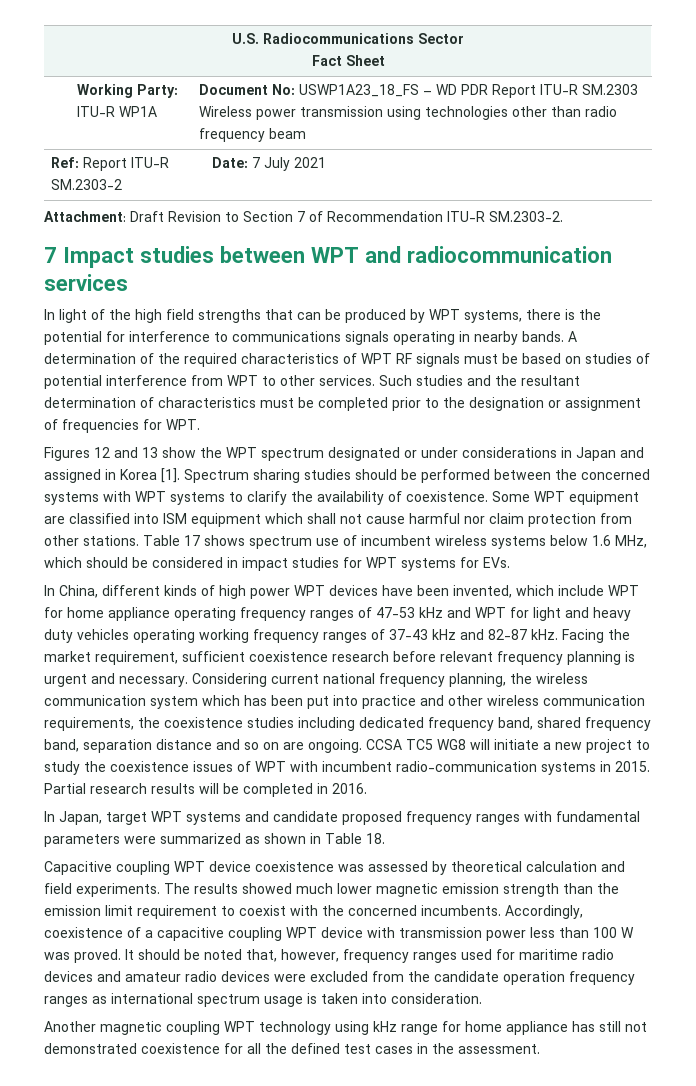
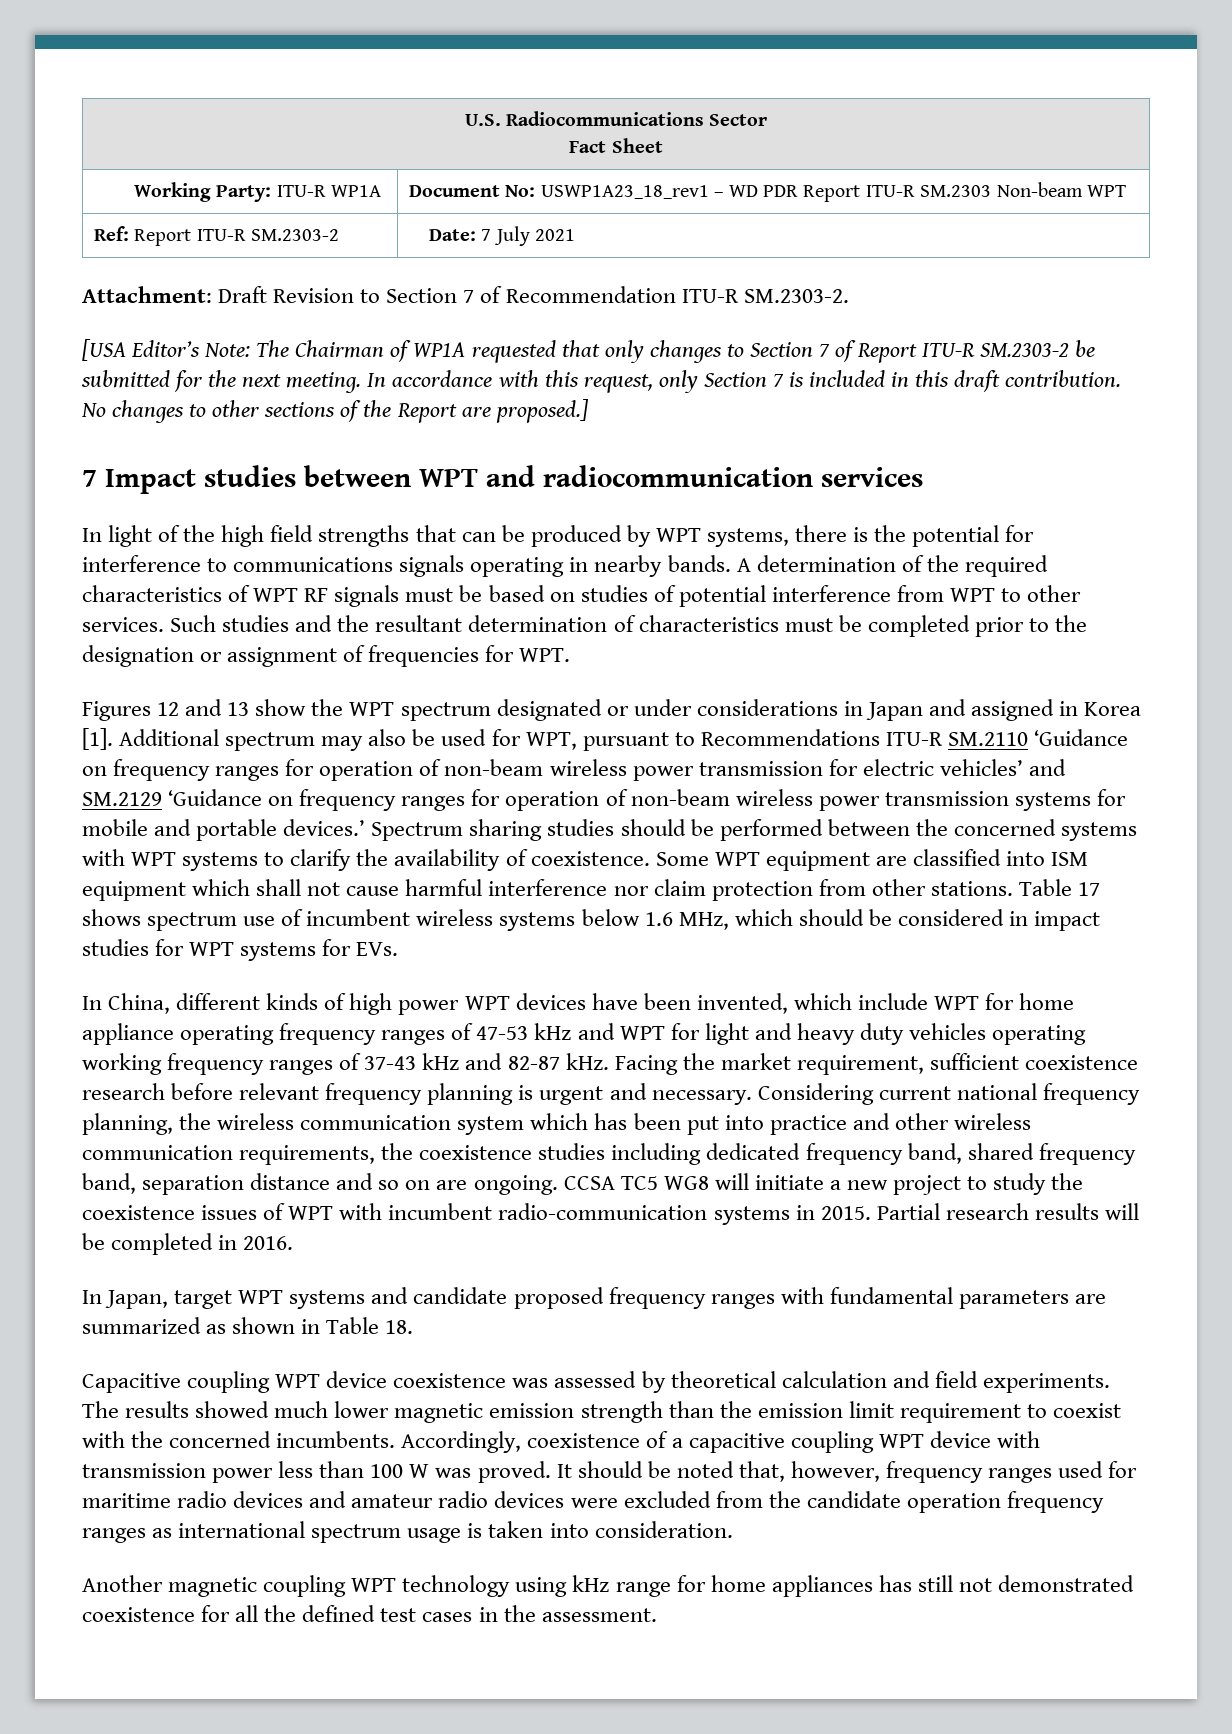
[299,84,420,97] USWP1A23_18_FS -> [540,185,709,199] USWP1A23_18_rev1
[199,106,618,120] [199,128,307,142] Wireless power transmission using technologies other than radio frequency beam -> [996,182,1126,197] Non-beam WPT
(563, 216) none -> [82,339,1096,363] [81,370,1122,393] [81,399,589,423] // [USA Editor’s Note: The Chairman of WP1A requested that only changes to Section 7 of Report ITU-R SM.2303-2 be submitted for the next meeting. In accordance with this request, only Section 7 is included in this draft contribution. No changes to other sections of the Report are proposed.]
(180, 475) none -> [119,729,1129,751] [82,759,1066,781] [82,789,1126,811] [82,819,366,841] Additional spectrum may also be used for WPT, pursuant to Recommendations ITU-R SM.2110 ‘Guidance on frequency ranges for operation of non-beam wireless power transmission for electric vehicles’ and SM.2129 ‘Guidance on frequency ranges for operation of non-beam wireless power transmission systems for mobile and portable devices.’
(460, 518) none -> [488,879,608,896] interference
[124,836,156,844] were -> [1074,1294,1106,1304] are
[506,1021,568,1035] appliance -> [771,1575,873,1597] appliances

